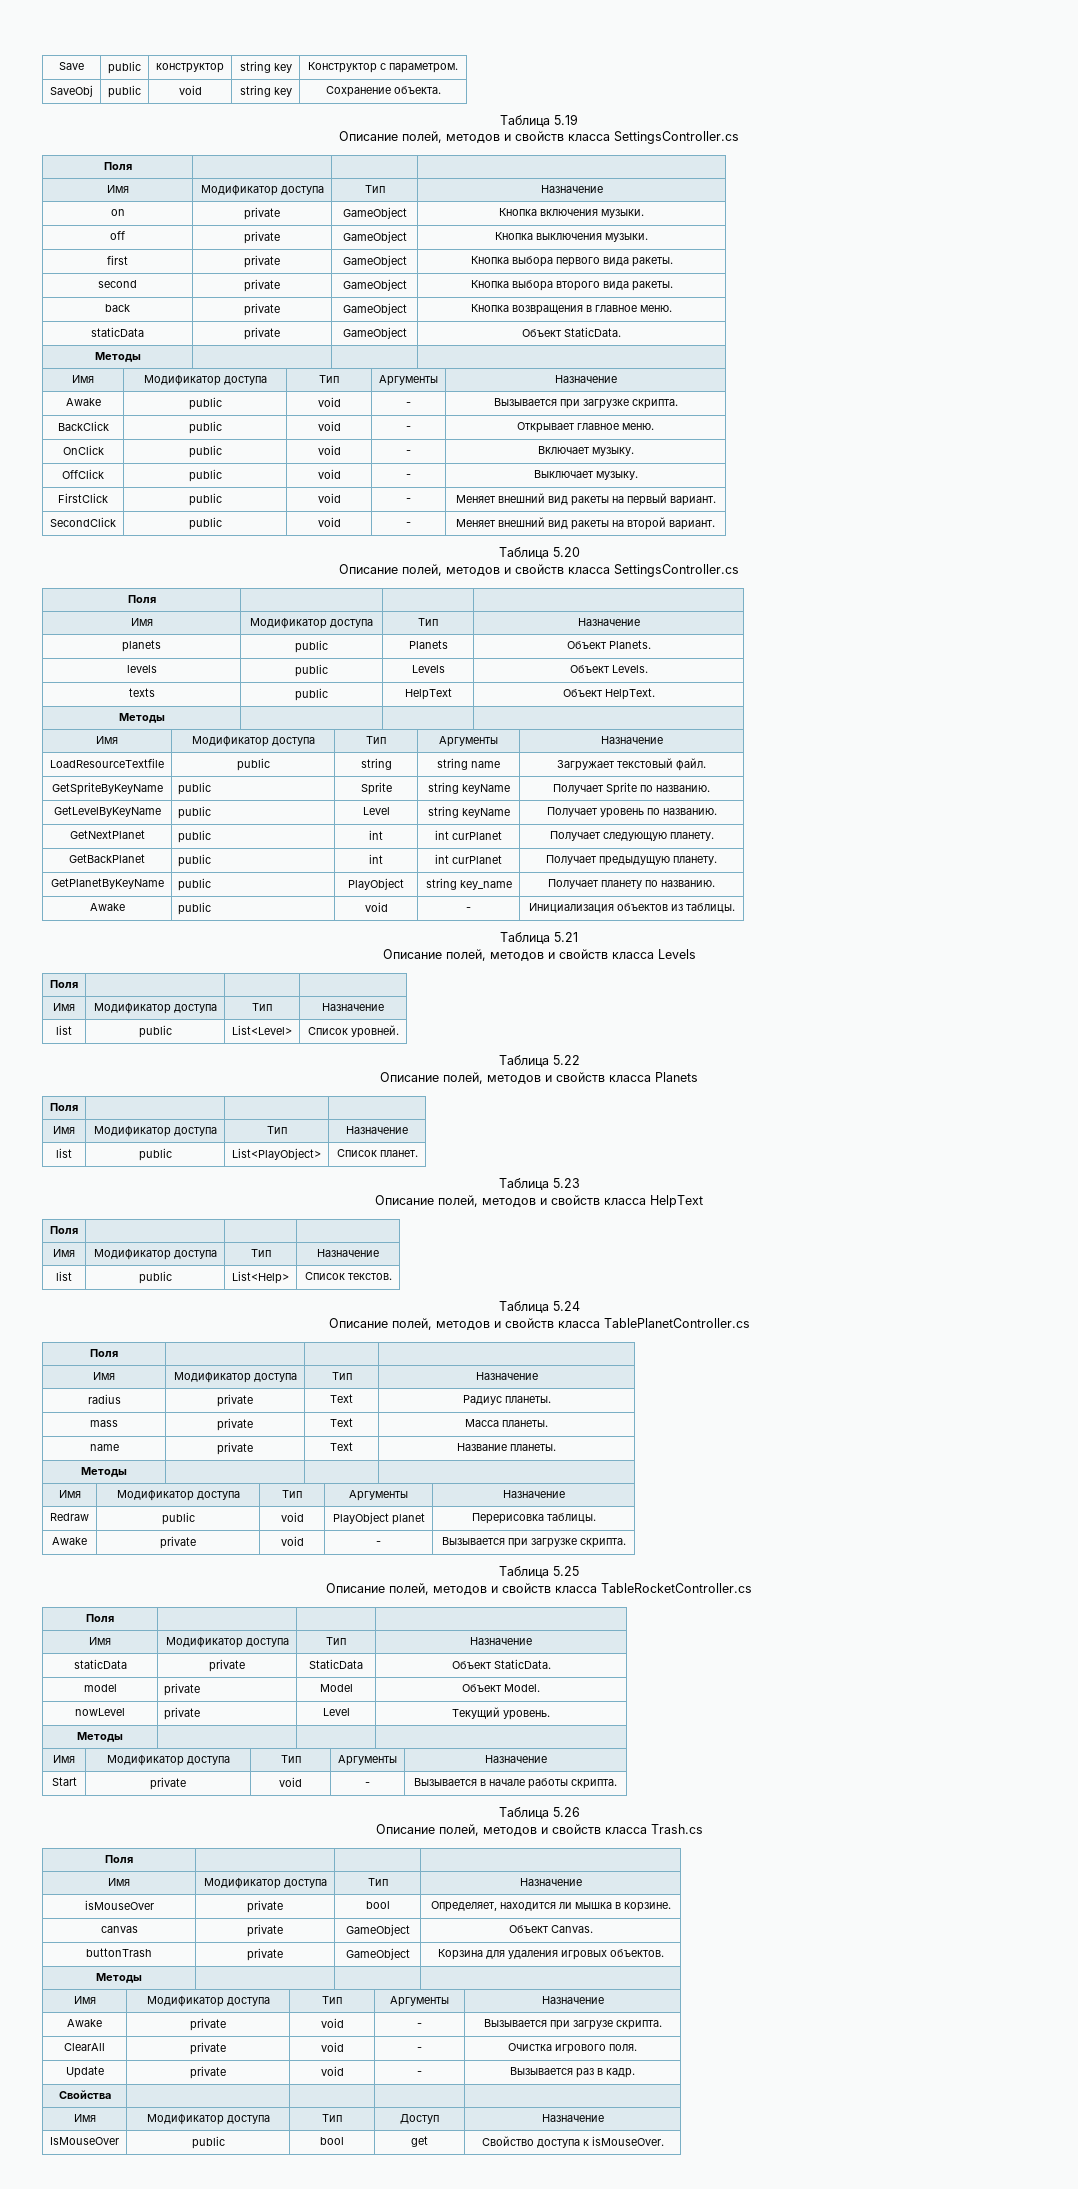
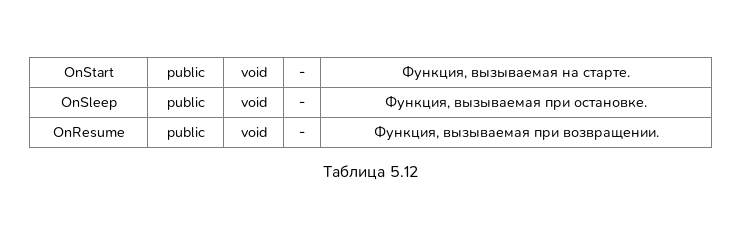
[59,62,84,70] [108,61,141,74] [156,63,224,73] [239,61,292,73] [308,62,458,73] [50,85,93,97] [108,85,141,98] [178,85,202,95] [239,85,292,97] [325,86,441,97] [500,114,578,127] [339,131,739,144] [103,162,132,170] [106,185,129,193] [200,185,324,196] [364,185,385,193] [540,185,603,193] [110,209,125,216] [244,207,280,220] [342,207,407,219] [499,208,644,218] [110,231,125,240] [244,231,280,244] [342,231,407,243] [495,232,648,242] [107,255,128,265] [244,255,280,268] [342,255,407,267] [470,256,673,267] [98,280,137,288] [244,279,280,292] [342,279,407,291] [470,280,673,291] [105,304,130,312] [244,303,280,316] [342,303,407,315] [471,304,672,315] [91,327,144,337] [244,327,280,340] [342,327,407,339] [522,327,621,337] [94,352,141,362] [72,375,94,383] [143,375,267,386] [319,375,339,383] [379,375,438,386] [554,375,617,383] [65,398,101,406] [188,397,222,410] [317,397,341,407] [406,402,411,406] [493,398,678,409] [57,421,109,431] [188,421,222,434] [317,421,341,431] [406,426,411,430] [517,422,654,433] [62,445,104,455] [188,445,222,458] [317,445,341,455] [406,450,411,454] [537,446,634,456] [62,469,104,479] [188,469,222,482] [317,469,341,479] [406,474,411,478] [533,470,638,480] [58,493,108,503] [188,493,222,506] [317,493,341,503] [406,498,411,502] [455,493,716,506] [50,517,116,527] [188,517,222,530] [317,517,341,527] [406,522,411,526] [456,517,715,530] [498,547,580,559] [339,564,739,577] [127,595,156,603] [130,618,153,626] [250,618,373,629] [418,618,438,626] [577,618,640,626] [122,640,161,652] [295,640,328,653] [408,640,448,649] [566,640,651,649] [126,665,157,673] [295,664,328,677] [411,665,445,673] [569,665,648,673] [128,688,155,697] [295,688,328,701] [404,688,452,700] [562,688,655,700] [118,713,165,723] [96,736,118,744] [191,736,315,747] [366,736,386,744] [439,736,498,747] [600,736,663,744] [50,758,164,768] [236,758,270,771] [360,758,392,770] [437,758,500,770] [557,758,706,771] [51,782,163,795] [178,782,212,795] [360,782,392,795] [427,782,510,794] [553,782,710,795] [53,806,161,817] [178,806,212,819] [362,807,390,815] [427,806,510,818] [546,807,717,818] [69,830,145,839] [178,830,212,843] [369,830,383,840] [435,830,502,840] [549,831,714,841] [69,854,145,863] [178,854,212,867] [369,854,383,864] [435,854,502,864] [546,855,717,866] [50,878,164,889] [178,878,212,891] [348,878,404,890] [425,878,512,890] [548,879,715,889] [89,903,125,911] [178,902,212,915] [364,902,388,912] [466,907,471,911] [528,903,735,913] [500,932,578,944] [382,949,696,961] [50,980,78,988] [53,1003,75,1011] [93,1003,217,1014] [252,1003,272,1011] [322,1003,384,1011] [56,1025,72,1035] [138,1025,172,1038] [232,1025,292,1035] [307,1025,399,1038] [498,1055,580,1067] [380,1072,698,1084] [50,1103,78,1111] [53,1126,75,1134] [93,1126,217,1137] [266,1126,287,1134] [346,1126,408,1134] [56,1148,72,1158] [138,1148,172,1161] [232,1148,321,1160] [336,1149,418,1157] [498,1178,580,1190] [375,1195,703,1208] [50,1226,78,1234] [53,1249,75,1257] [93,1249,217,1260] [250,1249,271,1257] [317,1249,379,1257] [56,1271,72,1281] [138,1271,172,1284] [232,1271,289,1284] [304,1272,392,1280] [498,1301,580,1313] [328,1318,750,1330] [90,1349,118,1357] [93,1372,115,1380] [173,1372,297,1383] [331,1372,352,1380] [475,1372,538,1380] [87,1394,121,1404] [217,1394,253,1407] [330,1394,353,1403] [462,1395,551,1405] [90,1420,118,1427] [217,1418,253,1431] [330,1418,353,1427] [465,1419,548,1427] [89,1444,119,1451] [217,1442,253,1455] [330,1442,353,1451] [457,1443,556,1451] [81,1467,127,1477] [58,1490,81,1498] [116,1490,240,1501] [282,1490,302,1498] [349,1490,408,1501] [502,1490,565,1498] [50,1513,89,1521] [161,1512,195,1525] [280,1512,304,1522] [332,1512,425,1525] [471,1513,596,1524] [52,1537,87,1545] [160,1536,196,1549] [280,1536,304,1546] [376,1541,381,1545] [441,1537,626,1548] [499,1566,579,1578] [326,1583,752,1595] [86,1614,114,1622] [89,1637,111,1645] [165,1637,289,1648] [326,1637,346,1645] [470,1637,532,1645] [73,1659,127,1669] [209,1659,245,1672] [309,1659,363,1669] [451,1659,551,1669] [83,1684,117,1692] [164,1683,201,1696] [319,1684,353,1692] [462,1684,540,1692] [75,1708,125,1716] [164,1707,201,1720] [322,1708,350,1716] [452,1707,550,1720] [77,1732,123,1742] [53,1755,75,1763] [106,1755,230,1766] [280,1755,301,1763] [338,1755,397,1766] [484,1755,547,1763] [51,1777,77,1786] [150,1777,186,1790] [279,1777,302,1787] [365,1782,370,1786] [414,1778,617,1789] [498,1807,580,1819] [375,1824,703,1836] [105,1855,133,1863] [108,1878,130,1886] [203,1878,327,1889] [367,1878,388,1886] [519,1878,582,1886] [84,1900,154,1910] [247,1900,283,1913] [365,1901,390,1909] [430,1901,671,1912] [100,1926,138,1933] [247,1924,283,1937] [345,1924,410,1936] [508,1925,593,1933] [86,1948,152,1957] [247,1948,283,1961] [345,1948,410,1960] [437,1949,664,1960] [96,1973,142,1983] [73,1996,96,2004] [146,1996,270,2007] [322,1996,342,2004] [390,1996,449,2007] [541,1996,604,2004] [67,2019,102,2027] [190,2018,226,2031] [320,2018,344,2028] [417,2023,422,2027] [483,2019,662,2030] [64,2043,105,2051] [190,2042,226,2055] [320,2042,344,2052] [417,2047,422,2051] [508,2043,637,2054] [65,2066,104,2078] [190,2066,226,2079] [320,2066,344,2076] [417,2071,422,2075] [510,2067,635,2078] [58,2090,111,2099] [73,2114,96,2122] [146,2114,270,2125] [322,2114,342,2122] [400,2114,439,2124] [541,2114,604,2122] [50,2137,119,2145] [191,2136,225,2149] [320,2137,344,2145] [411,2136,428,2147] [481,2136,664,2148] Save | public | конструктор | string key | Конструктор с параметром. // SaveObj | public | void | string key | Сохранение объекта. // Таблица 5.19 // Описание полей, методов и свойств класса SettingsController.cs // Поля | | | // Имя | Модификатор доступа | Тип | Назначение // on | private | GameObject | Кнопка включения музыки. // off | private | GameObject | Кнопка выключения музыки. // first | private | GameObject | Кнопка выбора первого вида ракеты. // second | private | GameObject | Кнопка выбора второго вида ракеты. // back | private | GameObject | Кнопка возвращения в главное меню. // staticData | private | GameObject | Объект StaticData. // Методы | | | // Имя | Модификатор доступа | Тип | Аргументы | Назначение // Awake | public | void | - | Вызывается при загрузке скрипта. // BackClick | public | void | - | Открывает главное меню. // OnClick | public | void | - | Включает музыку. // OffClick | public | void | - | Выключает музыку. // FirstClick | public | void | - | Меняет внешний вид ракеты на первый вариант. // SecondClick | public | void | - | Меняет внешний вид ракеты на второй вариант. // Таблица 5.20 // Описание полей, методов и свойств класса SettingsController.cs // Поля | | | // Имя | Модификатор доступа | Тип | Назначение // planets | public | Planets | Объект Planets. // levels | public | Levels | Объект Levels. // texts | public | HelpText | Объект HelpText. // Методы | | | // Имя | Модификатор доступа | Тип | Аргументы | Назначение // LoadResourceTextfile | public | string | string name | Загружает текстовый файл. // GetSpriteByKeyName | public | Sprite | string keyName | Получает Sprite по названию. // GetLevelByKeyName | public | Level | string keyName | Получает уровень по названию. // GetNextPlanet | public | int | int curPlanet | Получает следующую планету. // GetBackPlanet | public | int | int curPlanet | Получает предыдущую планету. // GetPlanetByKeyName | public | PlayObject | string key_name | Получает планету по названию. // Awake | public | void | - | Инициализация объектов из таблицы. // Таблица 5.21 // Описание полей, методов и свойств класса Levels // Поля | | | // Имя | Модификатор доступа | Тип | Назначение // list | public | List<Level> | Список уровней. // Таблица 5.22 // Описание полей, методов и свойств класса Planets // Поля | | | // Имя | Модификатор доступа | Тип | Назначение // list | public | List<PlayObject> | Список планет. // Таблица 5.23 // Описание полей, методов и свойств класса HelpText // Поля | | | // Имя | Модификатор доступа | Тип | Назначение // list | public | List<Help> | Список текстов. // Таблица 5.24 // Описание полей, методов и свойств класса TablePlanetController.cs // Поля | | | // Имя | Модификатор доступа | Тип | Назначение // radius | private | Text | Радиус планеты. // mass | private | Text | Масса планеты. // name | private | Text | Название планеты. // Методы | | | // Имя | Модификатор доступа | Тип | Аргументы | Назначение // Redraw | public | void | PlayObject planet | Перерисовка таблицы. // Awake | private | void | - | Вызывается при загрузке скрипта. // Таблица 5.25 // Описание полей, методов и свойств класса TableRocketController.cs // Поля | | | // Имя | Модификатор доступа | Тип | Назначение // staticData | private | StaticData | Объект StaticData. // model | private | Model | Объект Model. // nowLevel | private | Level | Текущий уровень. // Методы | | | // Имя | Модификатор доступа | Тип | Аргументы | Назначение // Start | private | void | - | Вызывается в начале работы скрипта. // Таблица 5.26 // Описание полей, методов и свойств класса Trash.cs // Поля | | | // Имя | Модификатор доступа | Тип | Назначение // isMouseOver | private | bool | Определяет, находится ли мышка в корзине. // canvas | private | GameObject | Объект Canvas. // buttonTrash | private | GameObject | Корзина для удаления игровых объектов. // Методы | | | // Имя | Модификатор доступа | Тип | Аргументы | Назначение // Awake | private | void | - | Вызывается при загрузе скрипта. // ClearAll | private | void | - | Очистка игрового поля. // Update | private | void | - | Вызывается раз в кадр. // Свойства | | | | // Имя | Модификатор доступа | Тип | Доступ | Назначение // IsMouseOver | public | bool | get | Свойство доступа к isMouseOver. -> [63,67,114,77] [166,67,205,80] [240,67,267,77] [299,71,305,77] [402,65,630,81] [60,97,117,110] [166,97,205,110] [240,97,267,107] [299,101,305,107] [385,95,647,111] [52,127,125,138] [166,127,205,140] [240,127,267,137] [299,131,305,137] [373,125,659,141] [323,165,418,180] OnStart | public | void | - | Функция, вызываемая на старте. // OnSleep | public | void | - | Функция, вызываемая при остановке. // OnResume | public | void | - | Функция, вызываемая при возвращении. // Таблица 5.12

